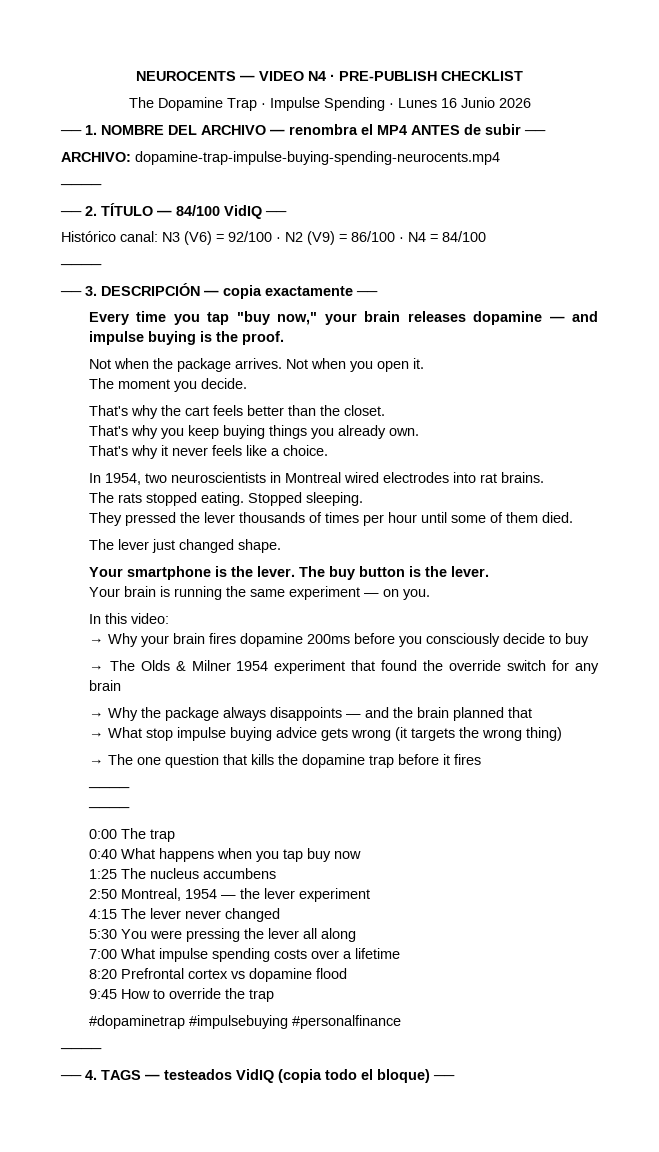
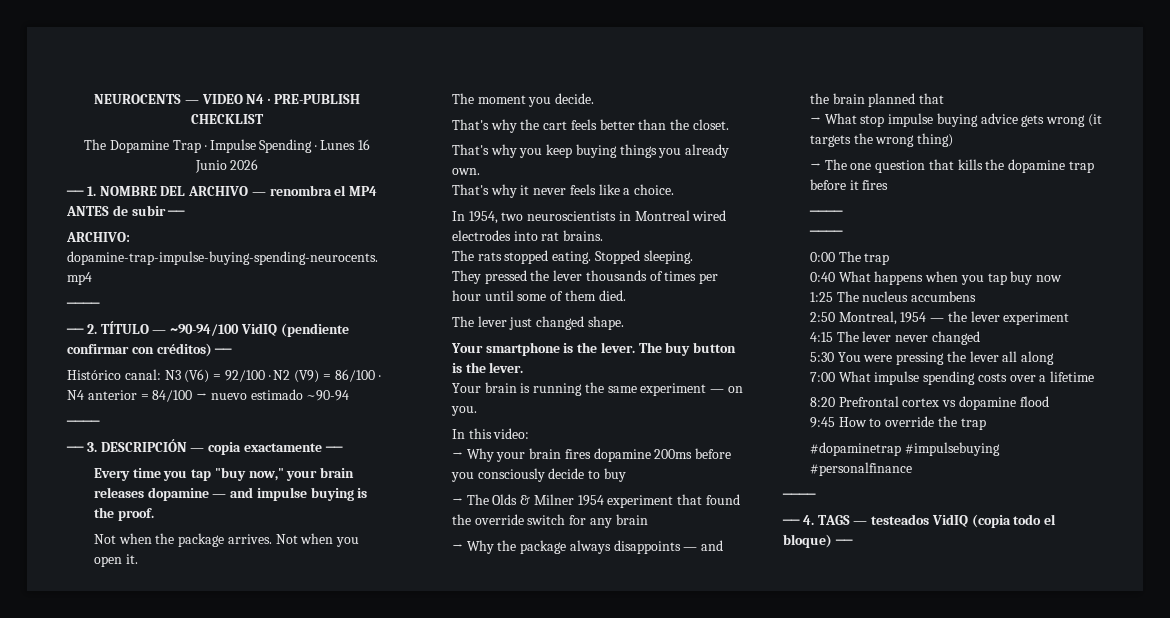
[176,205,262,219] 84/100 VidIQ -> [170,323,349,337] [67,343,212,357] ~90-94/100 VidIQ (pendiente confirmar con créditos)
(426, 237) none -> [87,390,137,400] anterior
(486, 236) none -> [196,389,350,401] → nuevo estimado ~90-94

